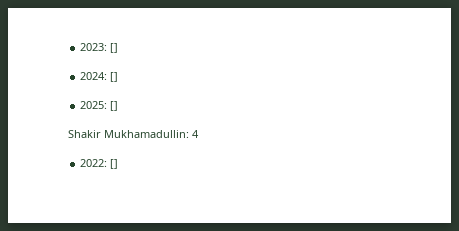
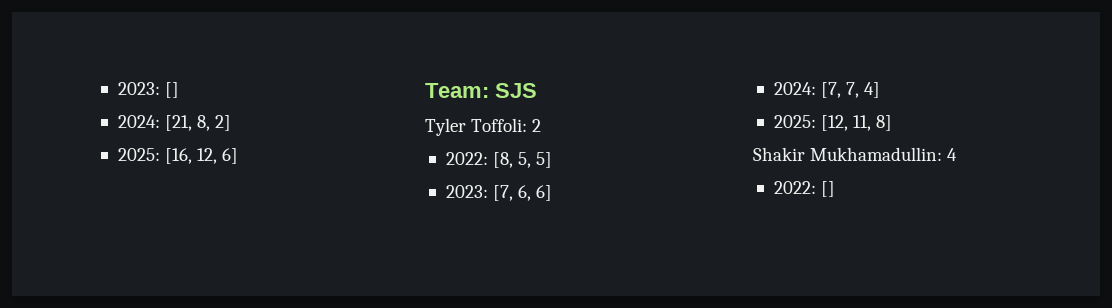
[110,72,119,82] [80,101,119,111] [] // 2025: [] -> [165,115,232,131] [117,148,239,164] [425,83,537,98] [425,118,542,136] [445,152,553,168] [445,185,553,201] [773,82,881,98] [773,115,893,131] [21, 8, 2] // 2025: [16, 12, 6] // Team: SJS // Tyler Toffoli: 2 // 2022: [8, 5, 5] // 2023: [7, 6, 6] // 2024: [7, 7, 4] // 2025: [12, 11, 8]

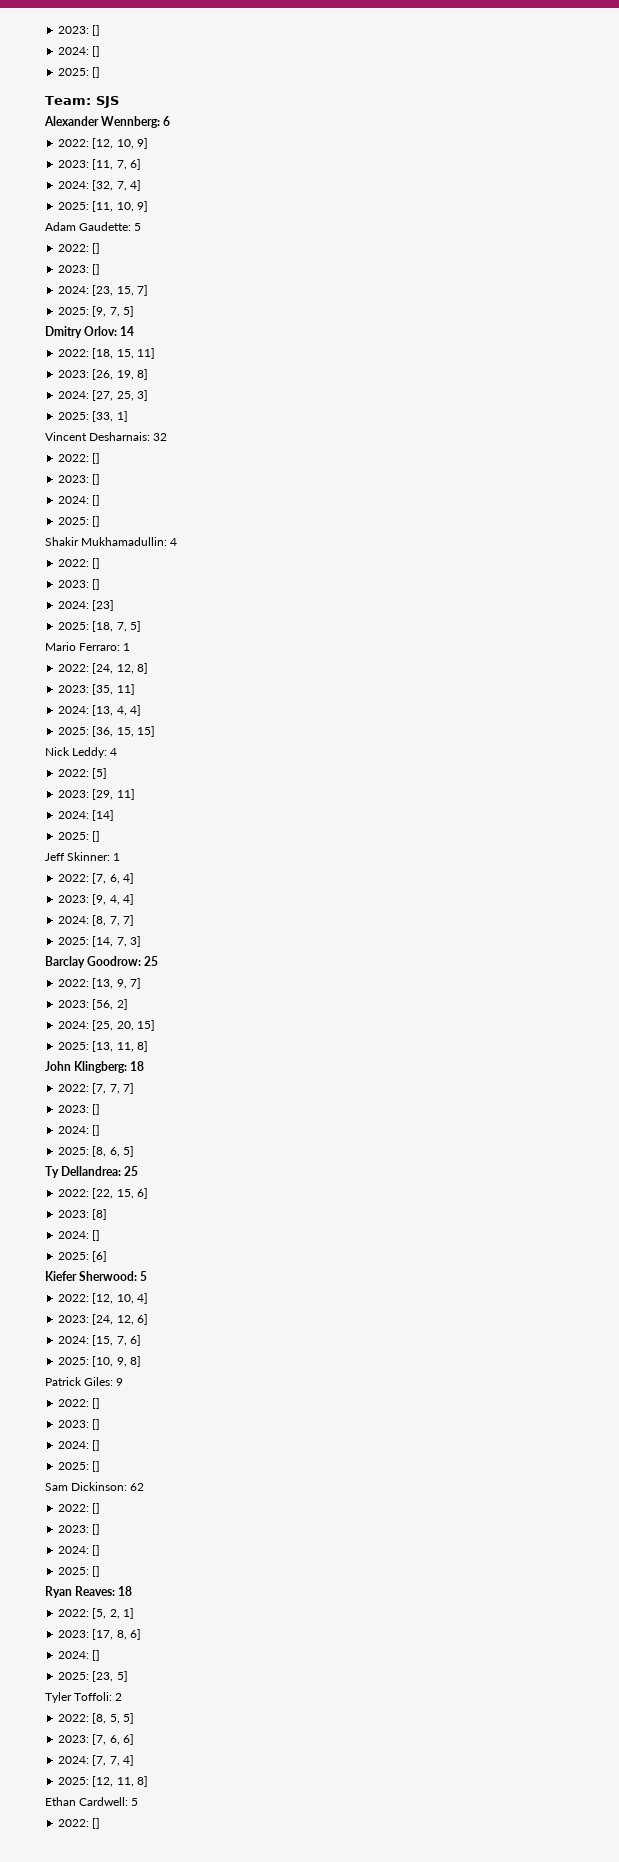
[117,82,180,98] [117,115,232,131] [117,148,239,164] [425,83,537,98] 2023: [] // 2024: [21, 8, 2] // 2025: [16, 12, 6] // Team: SJS -> [58,25,101,36] [58,46,101,57] [58,67,101,78] [45,96,119,108] [44,116,171,128] [58,138,148,149] [58,159,141,170] [58,180,141,191] [58,201,148,212] [45,222,142,231] [58,243,101,254] [58,264,101,275] [58,285,148,296] [58,306,134,317] [45,326,135,338] [58,348,155,359] [58,369,148,380] [58,390,148,401] [58,411,128,422] [45,432,168,441] [58,453,101,464] [58,474,101,485] [58,495,101,506] [58,516,101,527] [45,537,178,546] [58,558,101,569] [58,579,101,590] [58,600,115,611] [58,621,141,632] [45,642,131,651] [58,663,148,674] [58,684,135,695] [58,705,141,716] [58,726,155,737] [45,747,118,758] [58,768,108,779] [58,789,135,800] [58,810,115,821] [58,831,101,842] [45,852,121,861] [58,873,134,884] [58,894,134,905] [58,915,134,926] [58,936,141,947] [45,956,159,968] [58,978,141,989] [58,999,128,1010] [58,1020,155,1031] [58,1041,148,1052] [45,1061,145,1073] [58,1083,134,1094] [58,1104,101,1115] [58,1125,101,1136] [58,1146,134,1157] [45,1166,139,1178] [58,1188,148,1199] [58,1209,108,1220] [58,1230,101,1241] [58,1251,108,1262] [45,1271,148,1281] [58,1293,148,1304] [58,1314,148,1325] [58,1335,141,1346] [58,1356,141,1367] [45,1377,124,1386] [58,1398,101,1409] [58,1419,101,1430] [58,1440,101,1451] [58,1461,101,1472] [45,1482,145,1491] [58,1503,101,1514] [58,1524,101,1535] [58,1545,101,1556] [58,1566,101,1577] [45,1586,133,1598] [58,1608,134,1619] [58,1629,141,1640] [58,1650,101,1661] [58,1671,128,1682] 2023: [] // 2024: [] // 2025: [] // Team: SJS // Alexander Wennberg: 6 // 2022: [12, 10, 9] // 2023: [11, 7, 6] // 2024: [32, 7, 4] // 2025: [11, 10, 9] // Adam Gaudette: 5 // 2022: [] // 2023: [] // 2024: [23, 15, 7] // 2025: [9, 7, 5] // Dmitry Orlov: 14 // 2022: [18, 15, 11] // 2023: [26, 19, 8] // 2024: [27, 25, 3] // 2025: [33, 1] // Vincent Desharnais: 32 // 2022: [] // 2023: [] // 2024: [] // 2025: [] // Shakir Mukhamadullin: 4 // 2022: [] // 2023: [] // 2024: [23] // 2025: [18, 7, 5] // Mario Ferraro: 1 // 2022: [24, 12, 8] // 2023: [35, 11] // 2024: [13, 4, 4] // 2025: [36, 15, 15] // Nick Leddy: 4 // 2022: [5] // 2023: [29, 11] // 2024: [14] // 2025: [] // Jeff Skinner: 1 // 2022: [7, 6, 4] // 2023: [9, 4, 4] // 2024: [8, 7, 7] // 2025: [14, 7, 3] // Barclay Goodrow: 25 // 2022: [13, 9, 7] // 2023: [56, 2] // 2024: [25, 20, 15] // 2025: [13, 11, 8] // John Klingberg: 18 // 2022: [7, 7, 7] // 2023: [] // 2024: [] // 2025: [8, 6, 5] // Ty Dellandrea: 25 // 2022: [22, 15, 6] // 2023: [8] // 2024: [] // 2025: [6] // Kiefer Sherwood: 5 // 2022: [12, 10, 4] // 2023: [24, 12, 6] // 2024: [15, 7, 6] // 2025: [10, 9, 8] // Patrick Giles: 9 // 2022: [] // 2023: [] // 2024: [] // 2025: [] // Sam Dickinson: 62 // 2022: [] // 2023: [] // 2024: [] // 2025: [] // Ryan Reaves: 18 // 2022: [5, 2, 1] // 2023: [17, 8, 6] // 2024: [] // 2025: [23, 5]
[753,147,958,161] Shakir Mukhamadullin: 4 -> [45,1797,139,1806] Ethan Cardwell: 5

